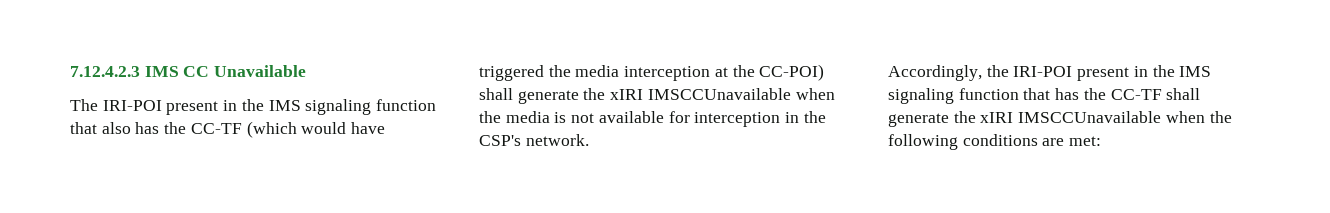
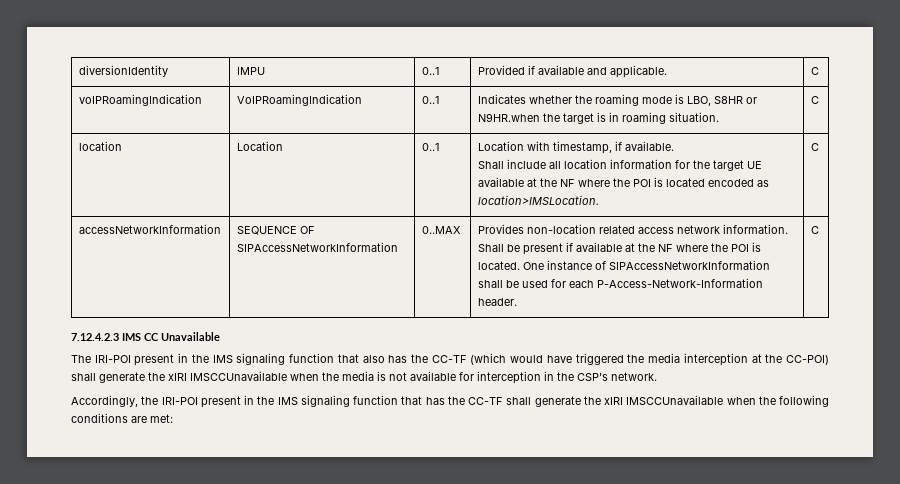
(70, 71) none -> [78,65,168,77] [236,67,265,75] [421,67,439,75] [477,65,667,78] [810,67,819,75] [78,94,202,106] [236,94,362,106] [421,96,439,104] [477,94,757,106] [477,112,719,124] [810,96,819,104] [78,141,122,151] [236,141,283,151] [421,143,439,151] [477,141,674,154] [477,159,762,171] [477,177,769,187] [477,195,599,205] [810,143,819,151] [78,224,221,234] [236,226,315,235] [236,242,398,252] [421,226,461,234] [477,224,788,234] [477,242,761,255] [477,260,770,270] [477,278,763,288] [477,298,517,306] [810,226,819,234] diversionIdentity | IMPU | 0..1 | Provided if available and applicable. | C // voIPRoamingIndication | VoIPRoamingIndication | 0..1 | Indicates whether the roaming mode is LBO, S8HR or N9HR.when the target is in roaming situation. | C // location | Location | 0..1 | Location with timestamp, if available. // Shall include all location information for the target UE available at the NF where the POI is located encoded as location>IMSLocation. | C // accessNetworkInformation | SEQUENCE OF SIPAccessNetworkInformation | 0..MAX | Provides non-location related access network information. Shall be present if available at the NF where the POI is located. One instance of SIPAccessNetworkInformation shall be used for each P-Access-Network-Information header. | C //

